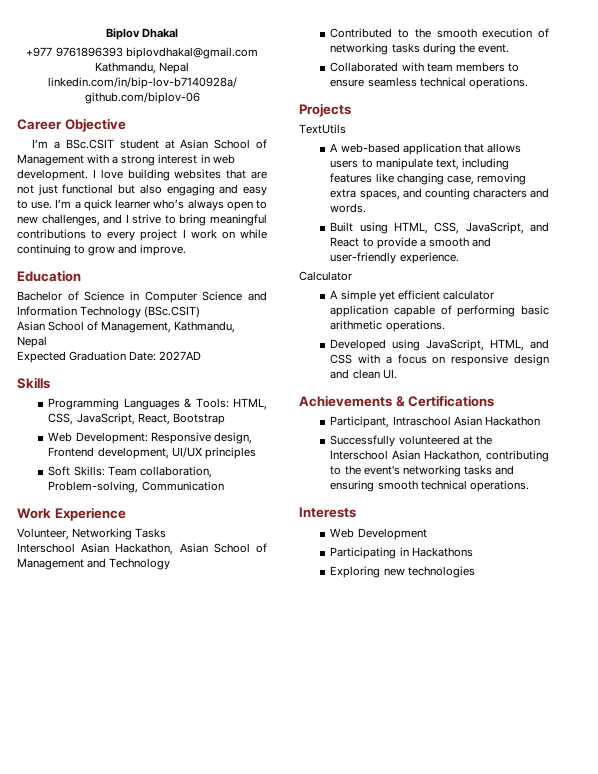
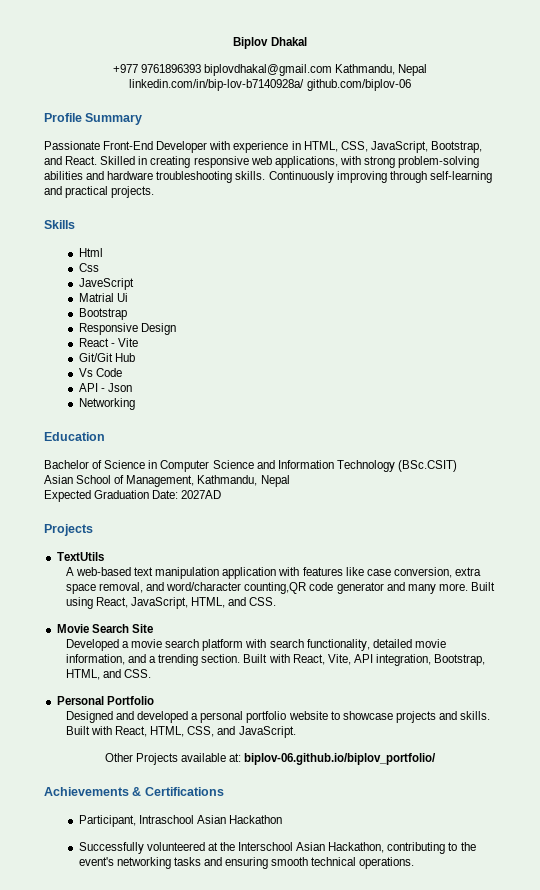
[17,118,126,132] [32,139,267,149] [17,154,235,166] [17,169,267,181] [17,184,267,196] [17,199,267,211] [17,214,267,226] [17,229,267,241] [17,244,187,256] Career Objective // I’m a BSc.CSIT student at Asian School of Management with a strong interest in web development. I love building websites that are not just functional but also engaging and easy to use. I’m a quick learner who’s always open to new challenges, and I strive to bring meaningful contributions to every project I work on while continuing to grow and improve. -> [44,113,143,125] [44,141,482,153] [44,156,480,168] [44,171,492,183] [44,186,155,198] [44,220,75,229] [78,248,103,257] [78,263,99,272] [78,278,134,290] [78,293,128,302] [78,308,127,320] [78,323,176,335] [78,338,138,347] [78,353,135,362] [78,368,122,377] [78,383,132,392] [78,398,135,410] Profile Summary // Passionate Front-End Developer with experience in HTML, CSS, JavaScript, Bootstrap, and React. Skilled in creating responsive web applications, with strong problem-solving abilities and hardware troubleshooting skills. Continuously improving through self-learning and practical projects. // Skills // Html // Css // JaveScript // Matrial Ui // Bootstrap // Responsive Design // React - Vite // Git/Git Hub // Vs Code // API - Json // Networking
[17,377,50,389] [48,398,267,410] [48,413,225,425] [48,432,252,444] [48,447,256,459] [48,466,212,478] [48,481,224,493] [17,507,126,521] [17,528,167,540] [17,543,267,555] [17,558,171,570] [330,28,549,38] [330,43,509,55] [330,62,519,72] [330,77,528,89] [299,103,351,117] [299,124,346,134] [330,143,521,155] [330,158,509,170] [330,173,526,185] [330,188,549,200] [330,203,367,213] [330,222,549,234] [330,237,491,249] [330,252,459,264] [299,271,352,281] [330,290,494,302] [330,305,549,317] [330,320,445,332] [330,339,549,351] [330,354,549,366] [330,369,397,379] Skills // Programming Languages & Tools: HTML, CSS, JavaScript, React, Bootstrap // Web Development: Responsive design, Frontend development, UI/UX principles // Soft Skills: Team collaboration, Problem-solving, Communication // Work Experience // Volunteer, Networking Tasks // Interschool Asian Hackathon, Asian School of Management and Technology // Contributed to the smooth execution of networking tasks during the event. // Collaborated with team members to ensure seamless technical operations. // Projects // TextUtils // A web-based application that allows users to manipulate text, including features like changing case, removing extra spaces, and counting characters and words. // Built using HTML, CSS, JavaScript, and React to provide a smooth and user-friendly experience. // Calculator // A simple yet efficient calculator application capable of performing basic arithmetic operations. // Developed using JavaScript, HTML, and CSS with a focus on responsive design and clean UI. -> [44,524,93,536] [56,552,104,561] [65,567,481,579] [65,582,495,594] [65,597,277,609] [56,624,153,633] [65,639,446,651] [65,654,486,666] [65,669,152,680] [56,696,154,705] [65,711,491,723] [65,726,296,738] [104,753,437,765] Projects // TextUtils // A web-based text manipulation application with features like case conversion, extra space removal, and word/character counting,QR code generator and many more. Built using React, JavaScript, HTML, and CSS. // Movie Search Site // Developed a movie search platform with search functionality, detailed movie information, and a trending section. Built with React, Vite, API integration, Bootstrap, HTML, and CSS. // Personal Portfolio // Designed and developed a personal portfolio website to showcase projects and skills. Built with React, HTML, CSS, and JavaScript. // Other Projects available at: biplov-06.github.io/biplov_portfolio/
[299,507,356,518] [330,528,427,540] [330,547,473,559] [330,566,475,578] // Interests // Web Development // Participating in Hackathons // Exploring new technologies -> (415, 863) none

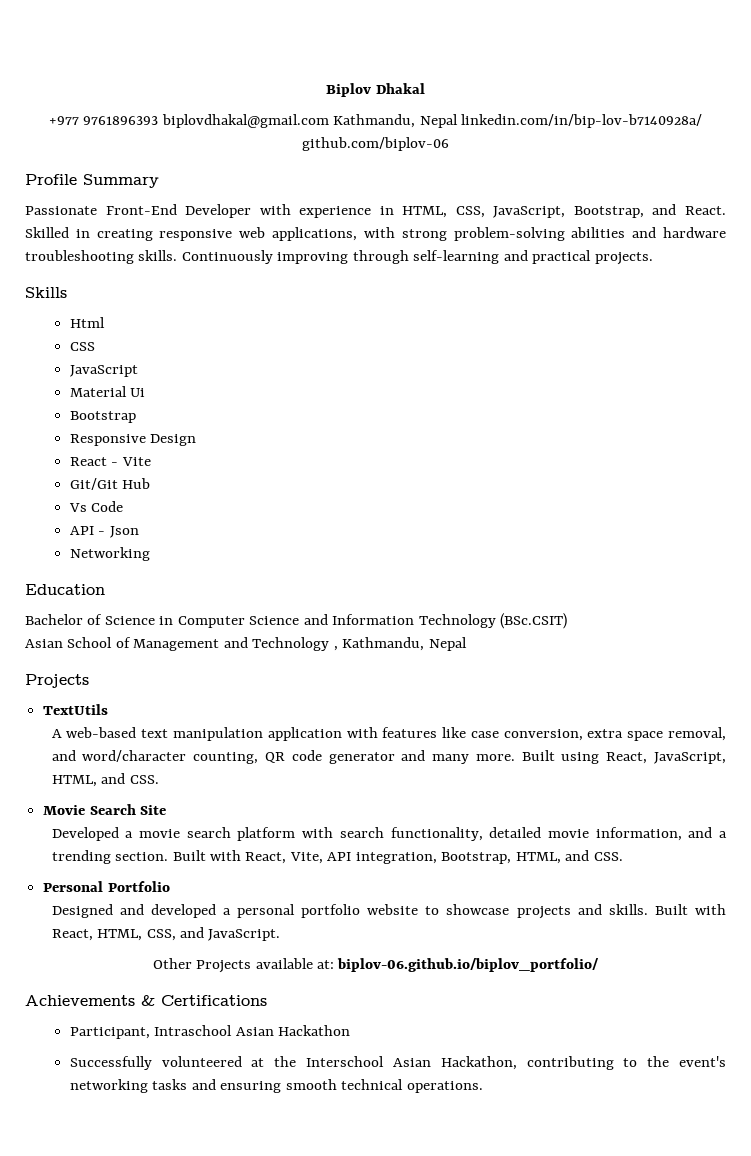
[78,263,99,272] [78,278,134,290] [78,293,114,302] Css // JaveScript // Matrial -> [69,342,95,351] [69,365,138,377] [69,386,127,397] CSS // JavaScript // Material
[126,475,290,487] [44,490,222,502] Management, Kathmandu, Nepal // Expected Graduation Date: 2027AD -> [133,637,467,651] Management and Technology , Kathmandu, Nepal
[244,582,307,594] counting,QR -> [193,752,285,764] counting, QR

